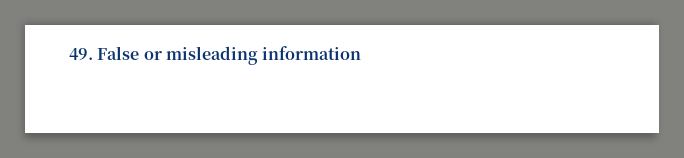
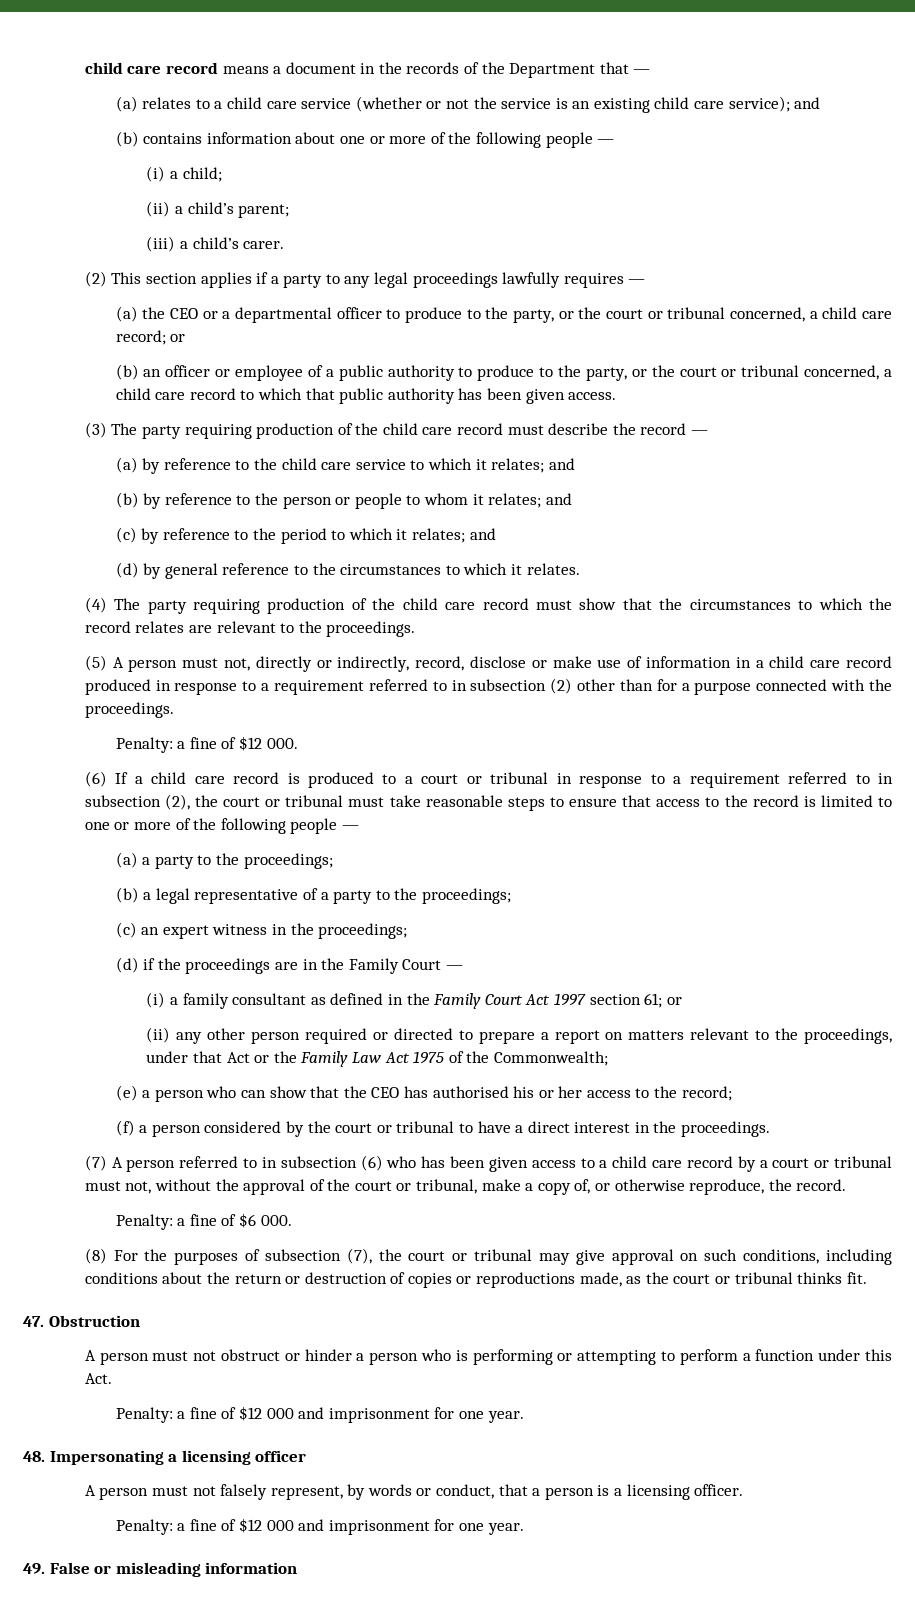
(69, 54) none -> [84,62,651,78] [115,96,821,113] [115,131,615,148] [146,166,222,182] [146,201,290,218] [146,236,285,252] [84,271,646,288] [115,306,892,323] [115,330,186,345] [115,364,892,381] [115,388,617,404] [84,422,708,439] [115,457,575,474] [115,492,572,509] [115,527,496,544] [115,562,580,579] [84,597,893,614] [84,621,416,637] [84,655,893,672] [84,678,893,695] [84,702,174,718] [115,736,298,753] [84,771,893,788] [84,794,892,811] [84,818,359,834] [115,852,333,869] [115,887,511,904] [115,922,408,939] [115,957,463,974] [146,992,682,1009] [146,1027,892,1044] [146,1051,608,1067] [115,1085,732,1102] [115,1120,771,1137] [84,1155,893,1172] [84,1179,847,1195] [115,1213,292,1230] [84,1248,892,1265] [84,1272,867,1288] [23,1315,140,1327] [84,1349,893,1365] [84,1373,112,1384] [115,1406,524,1423] [23,1450,307,1465] [84,1484,744,1500] [115,1518,524,1535] child care record means a document in the records of the Department that — // (a) relates to a child care service (whether or not the service is an existing child care service); and // (b) contains information about one or more of the following people — // (i) a child; // (ii) a child’s parent; // (iii) a child’s carer. // (2) This section applies if a party to any legal proceedings lawfully requires — // (a) the CEO or a departmental officer to produce to the party, or the court or tribunal concerned, a child care record; or // (b) an officer or employee of a public authority to produce to the party, or the court or tribunal concerned, a child care record to which that public authority has been given access. // (3) The party requiring production of the child care record must describe the record — // (a) by reference to the child care service to which it relates; and // (b) by reference to the person or people to whom it relates; and // (c) by reference to the period to which it relates; and // (d) by general reference to the circumstances to which it relates. // (4) The party requiring production of the child care record must show that the circumstances to which the record relates are relevant to the proceedings. // (5) A person must not, directly or indirectly, record, disclose or make use of information in a child care record produced in response to a requirement referred to in subsection (2) other than for a purpose connected with the proceedings. // Penalty: a fine of $12 000. // (6) If a child care record is produced to a court or tribunal in response to a requirement referred to in subsection (2), the court or tribunal must take reasonable steps to ensure that access to the record is limited to one or more of the following people — // (a) a party to the proceedings; // (b) a legal representative of a party to the proceedings; // (c) an expert witness in the proceedings; // (d) if the proceedings are in the Family Court — // (i) a family consultant as defined in the Family Court Act 1997 section 61; or // (ii) any other person required or directed to prepare a report on matters relevant to the proceedings, under that Act or the Family Law Act 1975 of the Commonwealth; // (e) a person who can show that the CEO has authorised his or her access to the record; // (f) a person considered by the court or tribunal to have a direct interest in the proceedings. // (7) A person referred to in subsection (6) who has been given access to a child care record by a court or tribunal must not, without the approval of the court or tribunal, make a copy of, or otherwise reproduce, the record. // Penalty: a fine of $6 000. // (8) For the purposes of subsection (7), the court or tribunal may give approval on such conditions, including conditions about the return or destruction of copies or reproductions made, as the court or tribunal thinks fit. // 47. Obstruction // A person must not obstruct or hinder a person who is performing or attempting to perform a function under this Act. // Penalty: a fine of $12 000 and imprisonment for one year. // 48. Impersonating a licensing officer // A person must not falsely represent, by words or conduct, that a person is a licensing officer. // Penalty: a fine of $12 000 and imprisonment for one year. //

